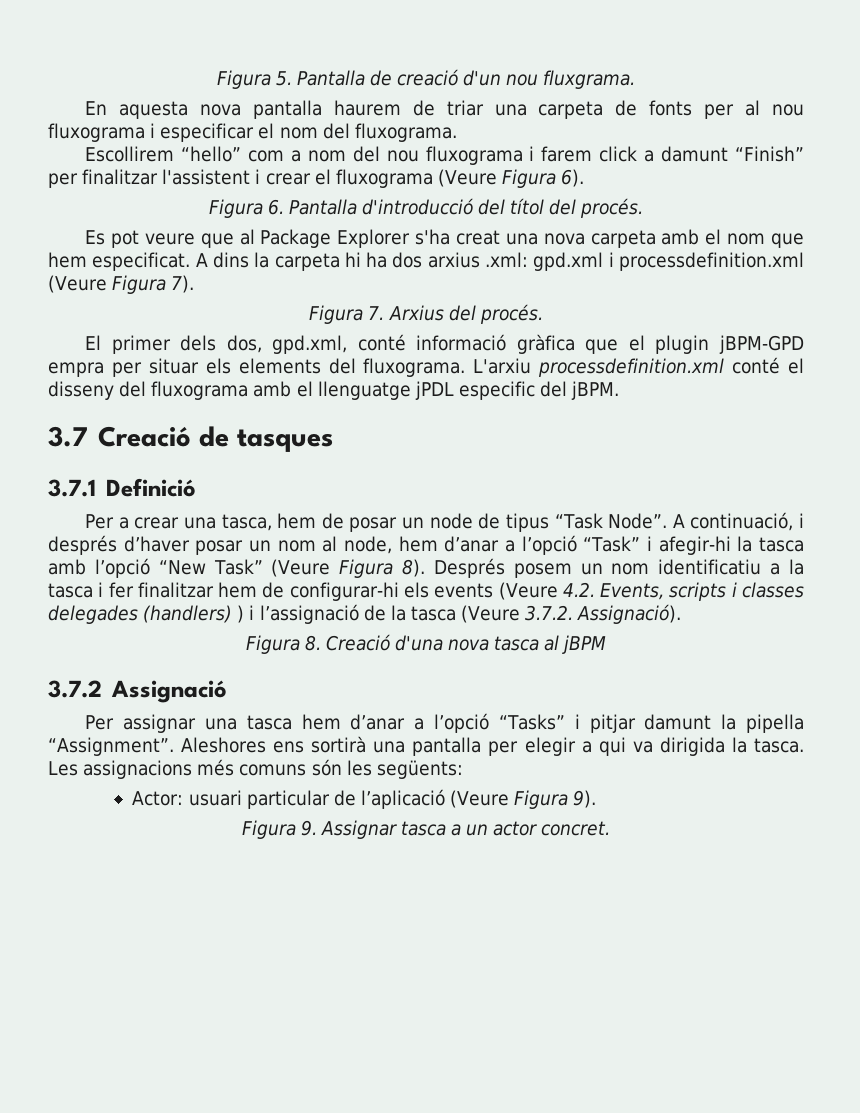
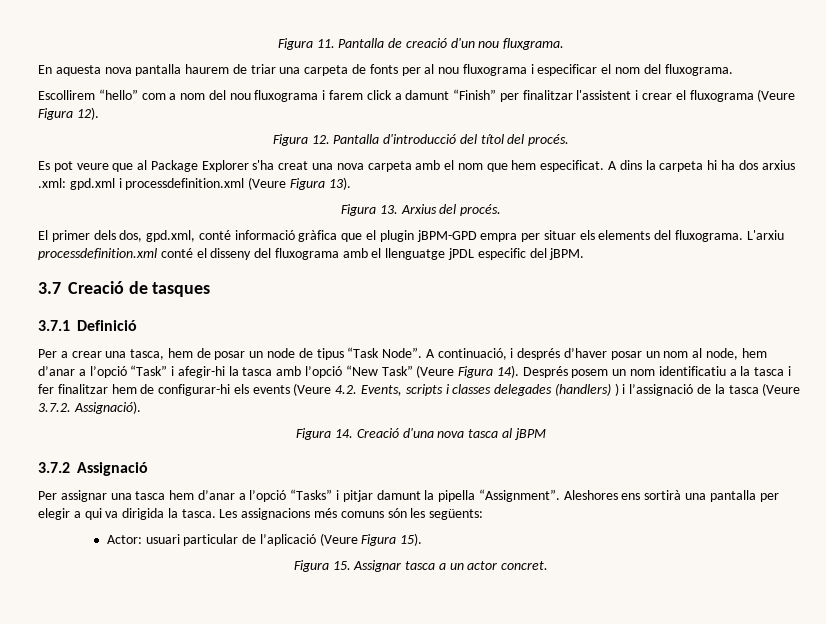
[216,70,292,89] Figura 5. -> [277,38,335,50] Figura 11.
[561,169,585,187] [208,199,284,218] 6). // Figura 6. -> [76,107,99,120] [272,134,330,146] 12). // Figura 12.
[171,275,195,293] [309,305,385,324] 7). // Figura 7. -> [328,177,351,190] [340,204,398,216] 13). // Figura 13.
[402,559,426,577] 8). -> [496,365,519,378] 14).
[304,635,321,651] 8. -> [335,429,354,438] 14.
[573,790,597,808] [241,820,317,839] 9). // Figura 9. -> [400,533,423,546] [293,560,351,572] 15). // Figura 15.

